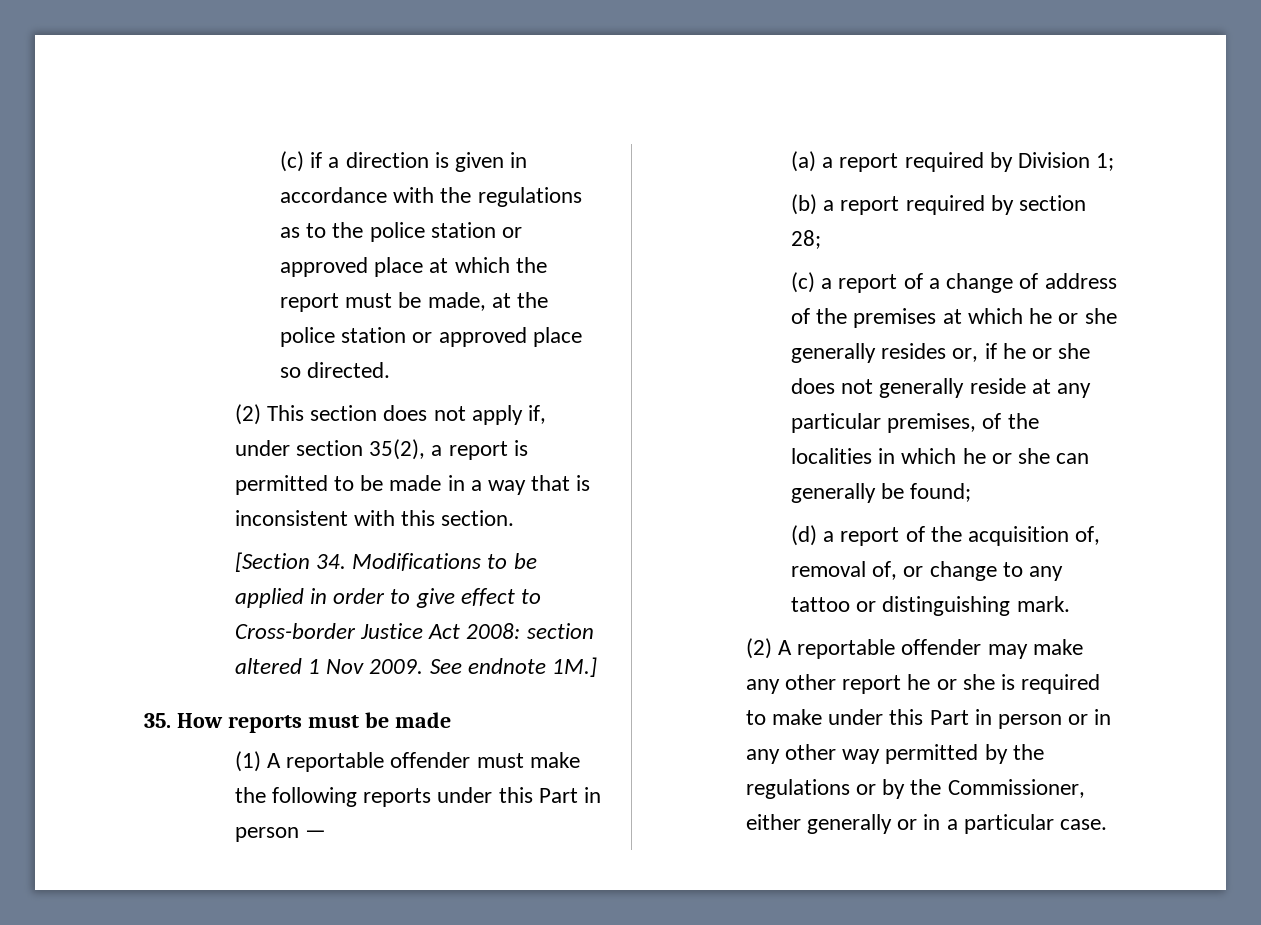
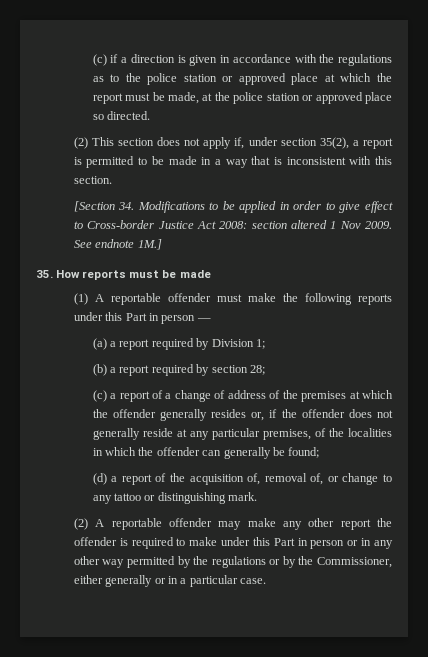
[1029,308,1117,324] he or she -> [92,409,156,418] the offender
[1002,343,1091,359] he or she -> [281,409,345,418] the offender
[962,448,1051,464] he or she -> [138,447,200,456] the offender
[907,674,995,690] he or she -> [377,518,392,527] [73,537,117,546] the offender

